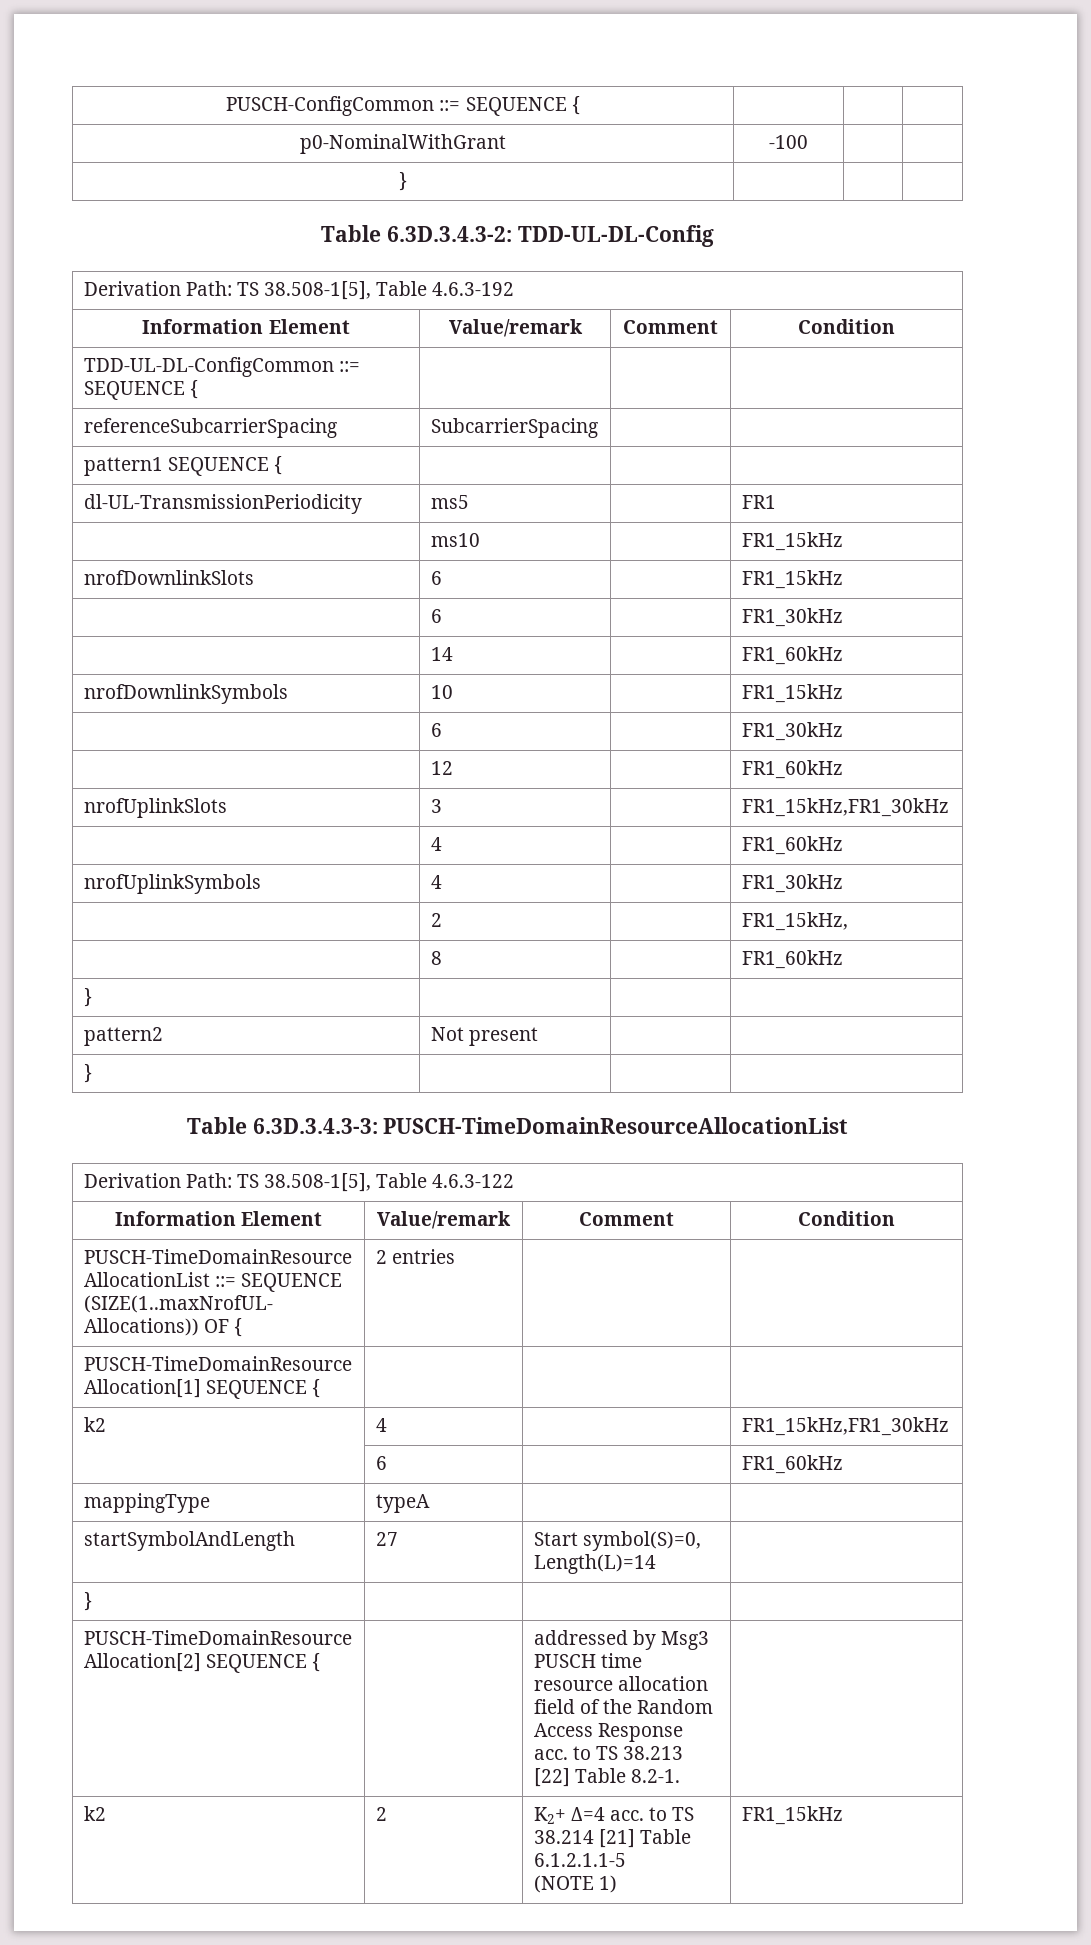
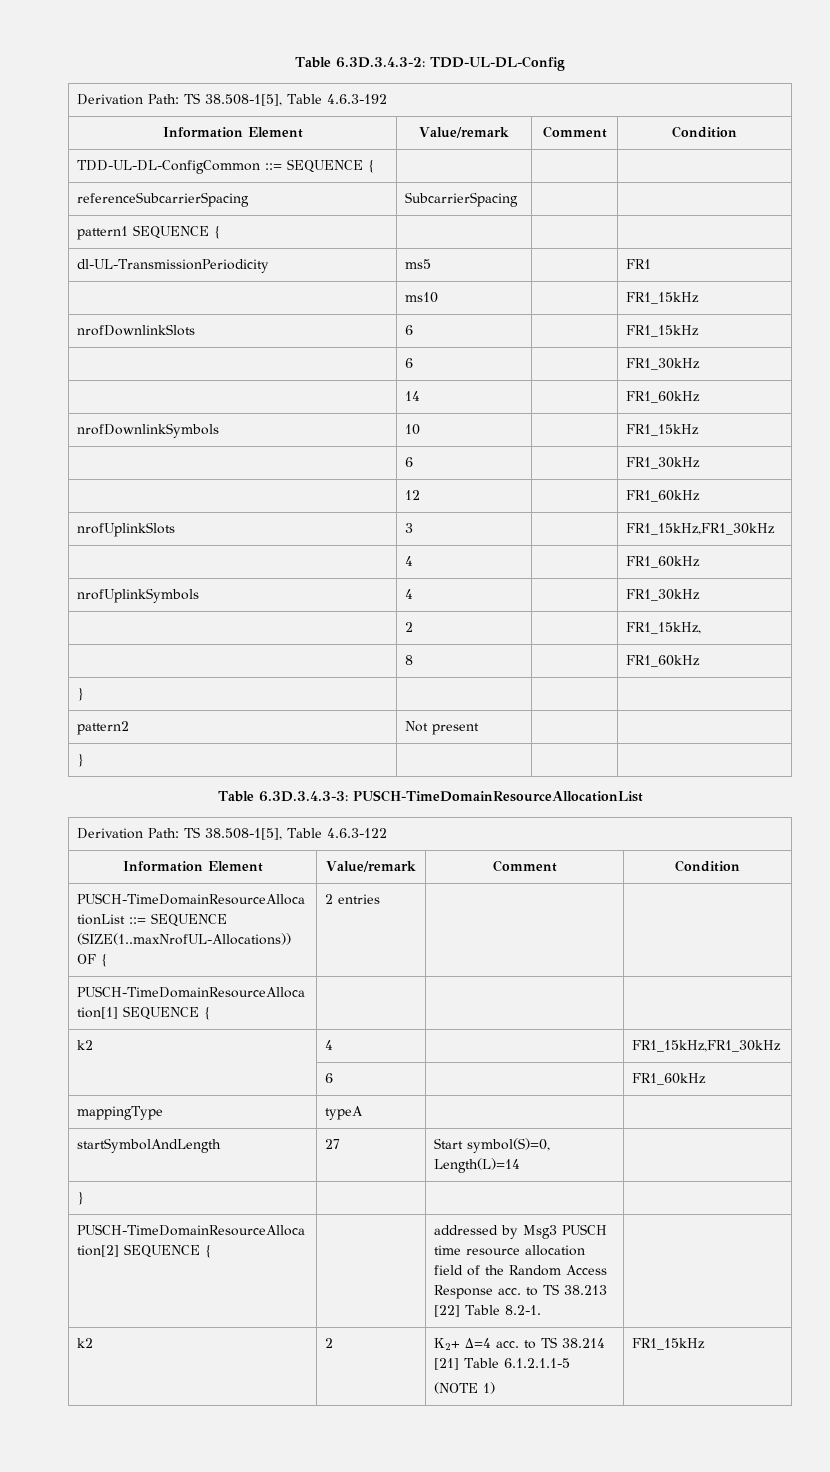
[226,96,580,116] [300,134,506,154] [769,135,808,149] [399,172,407,191] PUSCH-ConfigCommon ::= SEQUENCE { | | | // p0-NominalWithGrant | -100 | | // } | | | // -> (295, 62) none

